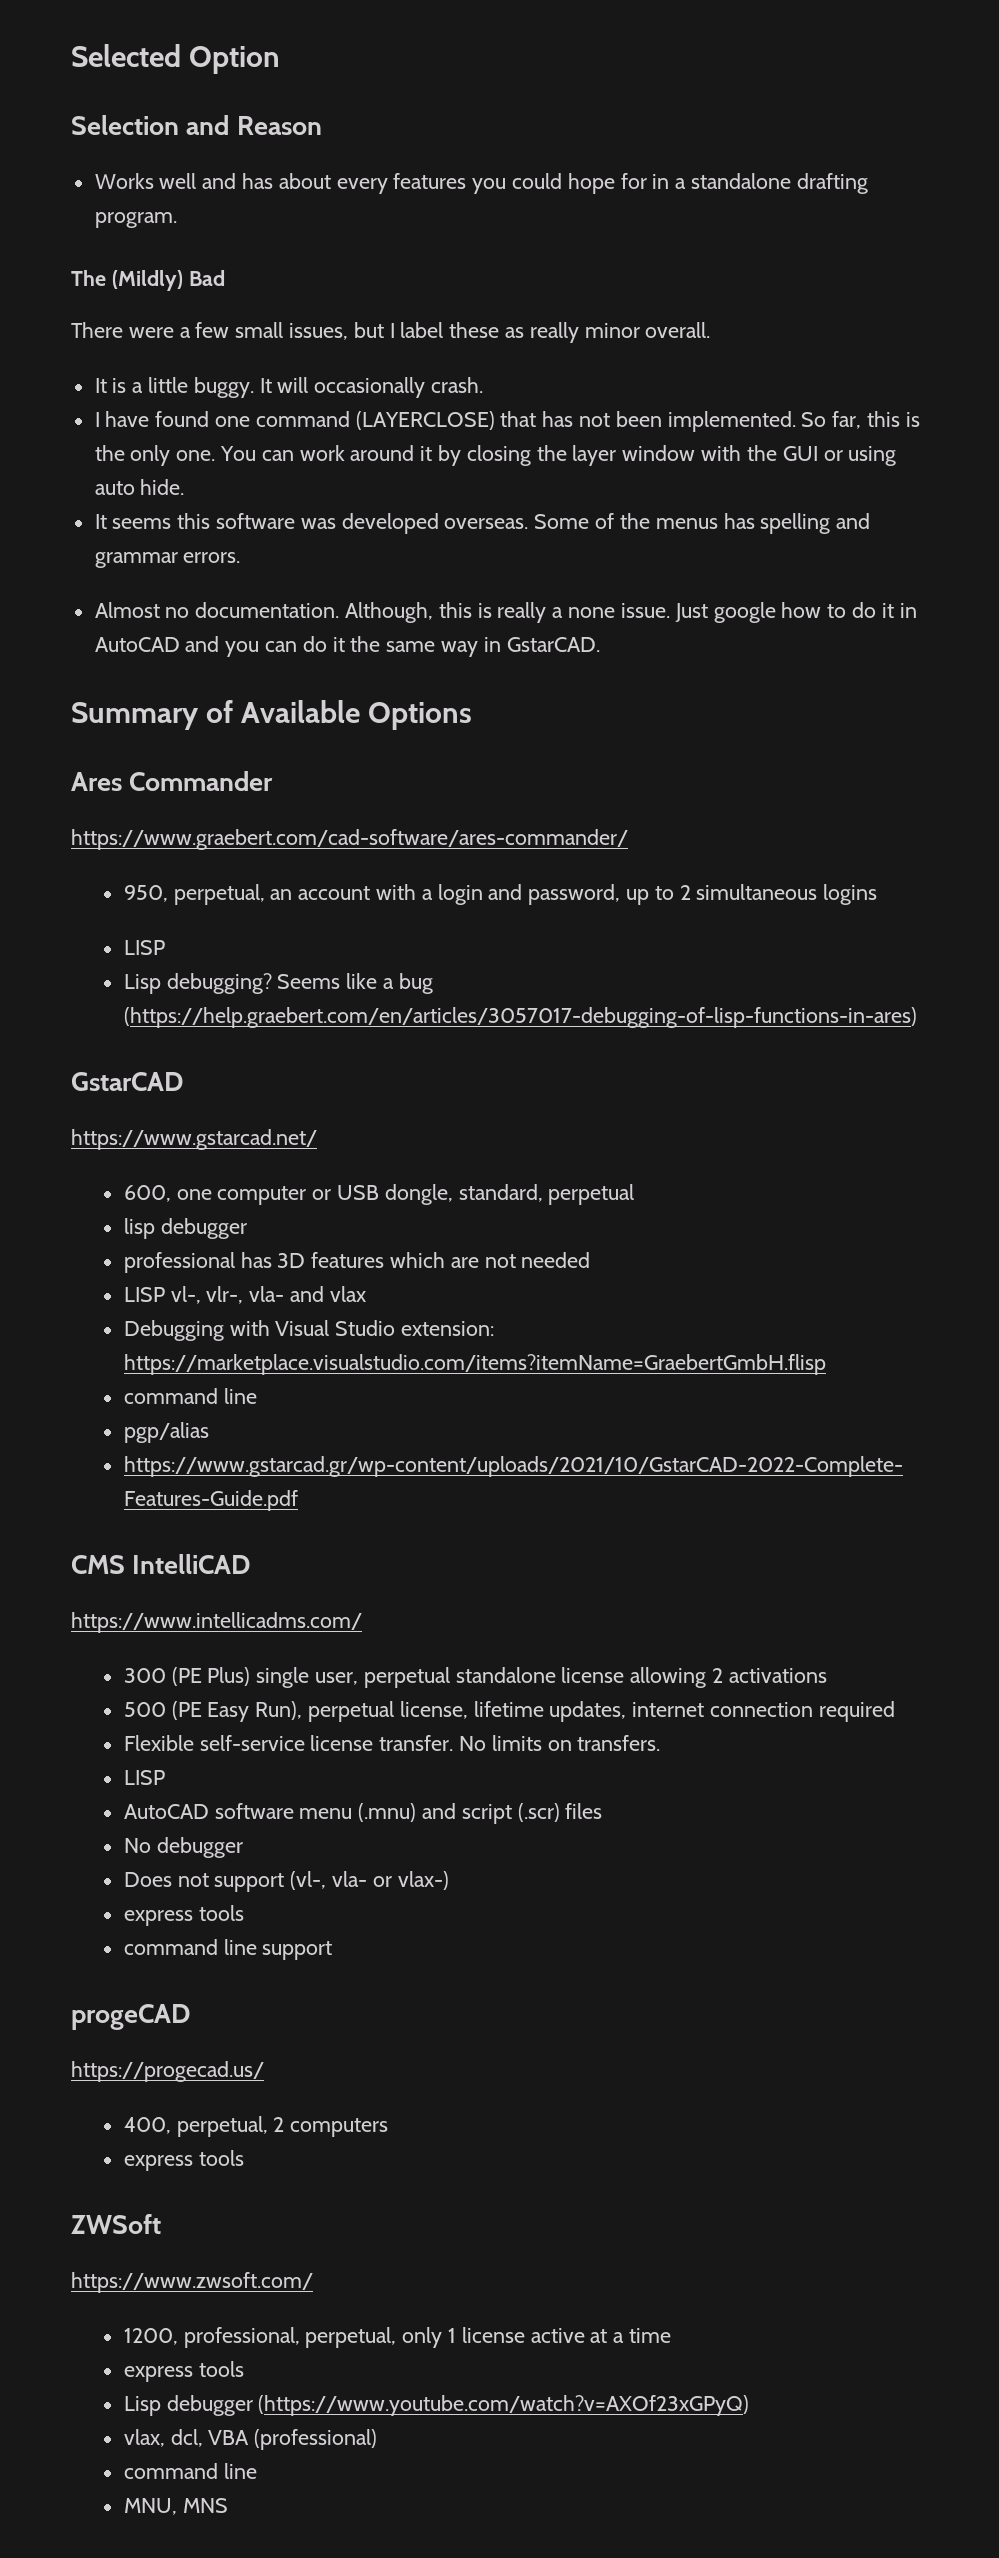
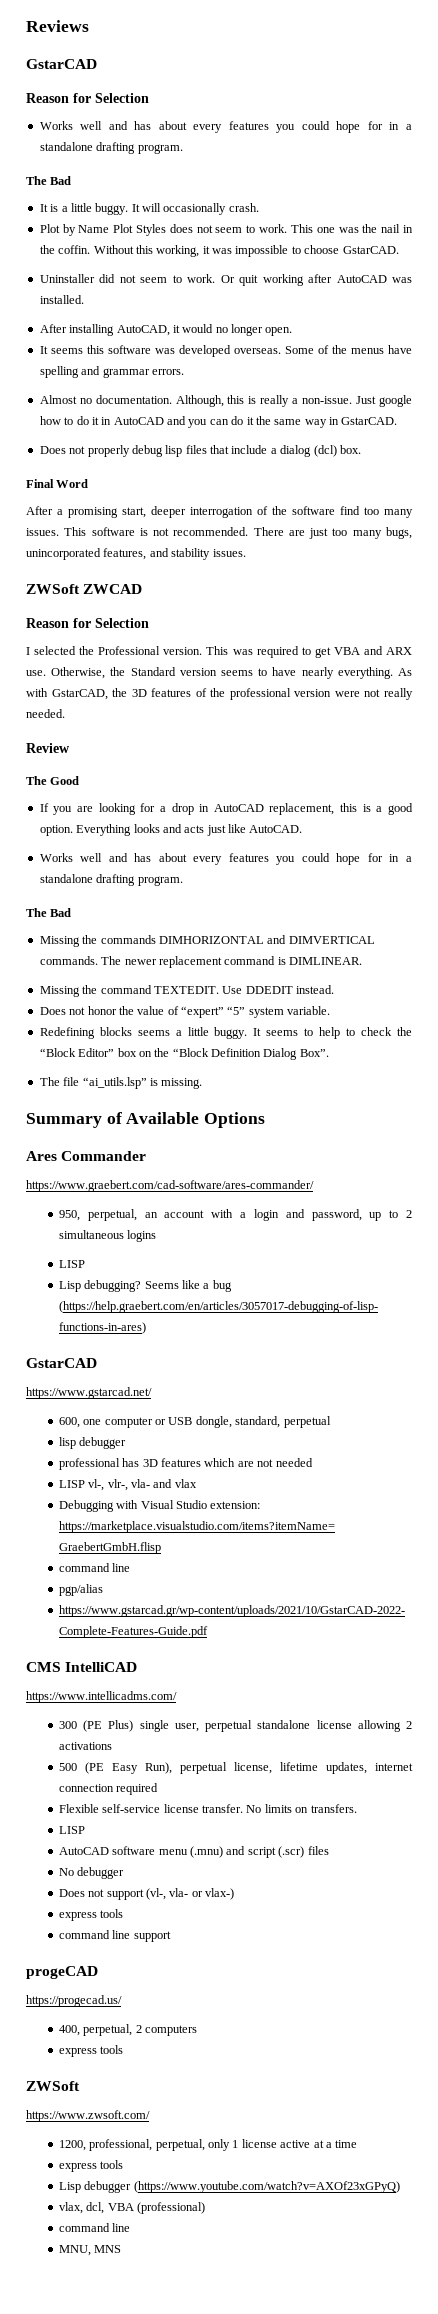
[71,44,281,74] [71,115,322,135] Selected Option // Selection and Reason -> [26,20,89,32] [26,59,97,69] [26,93,149,103] Reviews // GstarCAD // Reason for Selection
[111,270,225,291] [71,322,711,343] (Mildly) Bad // There were a few small issues, but I label these as really minor overall. -> [50,176,72,185] Bad
[94,411,920,432] [94,445,897,466] [94,479,185,495] I have found one command (LAYERCLOSE) that has not been implemented. So far, this is the only one. You can work around it by closing the layer window with the GUI or using auto hide. -> [39,224,413,236] [39,245,399,257] [39,274,412,286] [39,295,84,304] [39,324,293,336] Plot by Name Plot Styles does not seem to work. This one was the nail in the coffin. Without this working, it was impossible to choose GstarCAD. // Uninstaller did not seem to work. Or quit working after AutoCAD was installed. // After installing AutoCAD, it would no longer open.
[723,513,755,529] has -> [387,345,412,354] have
[568,603,670,618] none issue. -> [302,396,353,404] non-issue.
(600, 644) none -> [39,445,361,457] [26,479,89,488] [26,506,413,518] [26,527,412,539] [26,548,246,560] [26,584,143,594] [26,618,149,628] [26,646,412,658] [26,667,412,679] [26,688,413,700] [26,709,65,718] [26,743,70,753] [26,776,80,785] [39,803,413,815] [39,824,303,836] [39,853,412,865] [39,874,183,886] [26,908,72,917] [39,935,375,947] [39,956,362,968] [39,985,334,997] [39,1006,331,1018] [39,1027,412,1039] [39,1048,329,1060] [39,1077,203,1089] // Does not properly debug lisp files that include a dialog (dcl) box. // Final Word // After a promising start, deeper interrogation of the software find too many issues. This software is not recommended. There are just too many bugs, unincorporated features, and stability issues. // ZWSoft ZWCAD // Reason for Selection // I selected the Professional version. This was required to get VBA and ARX use. Otherwise, the Standard version seems to have nearly everything. As with GstarCAD, the 3D features of the professional version were not really needed. // Review // The Good // If you are looking for a drop in AutoCAD replacement, this is a good option. Everything looks and acts just like AutoCAD. // Works well and has about every features you could hope for in a standalone drafting program. // The Bad // Missing the commands DIMHORIZONTAL and DIMVERTICAL commands. The newer replacement command is DIMLINEAR. // Missing the command TEXTEDIT. Use DDEDIT instead. // Does not honor the value of “expert” “5” system variable. // Redefining blocks seems a little buggy. It seems to help to check the “Block Editor” box on the “Block Definition Dialog Box”. // The file “ai_utils.lsp” is missing.

